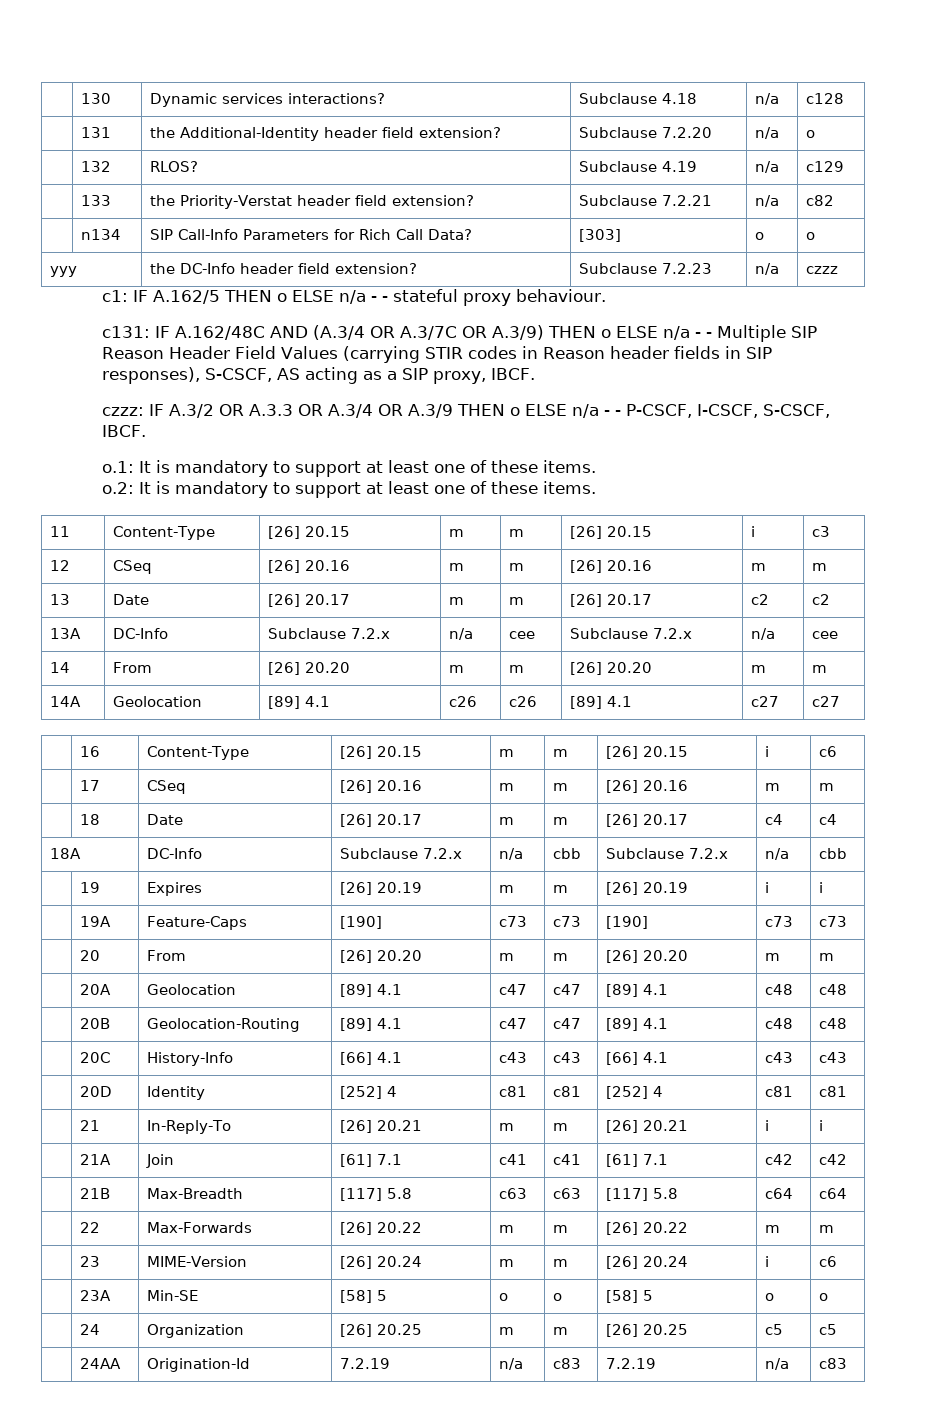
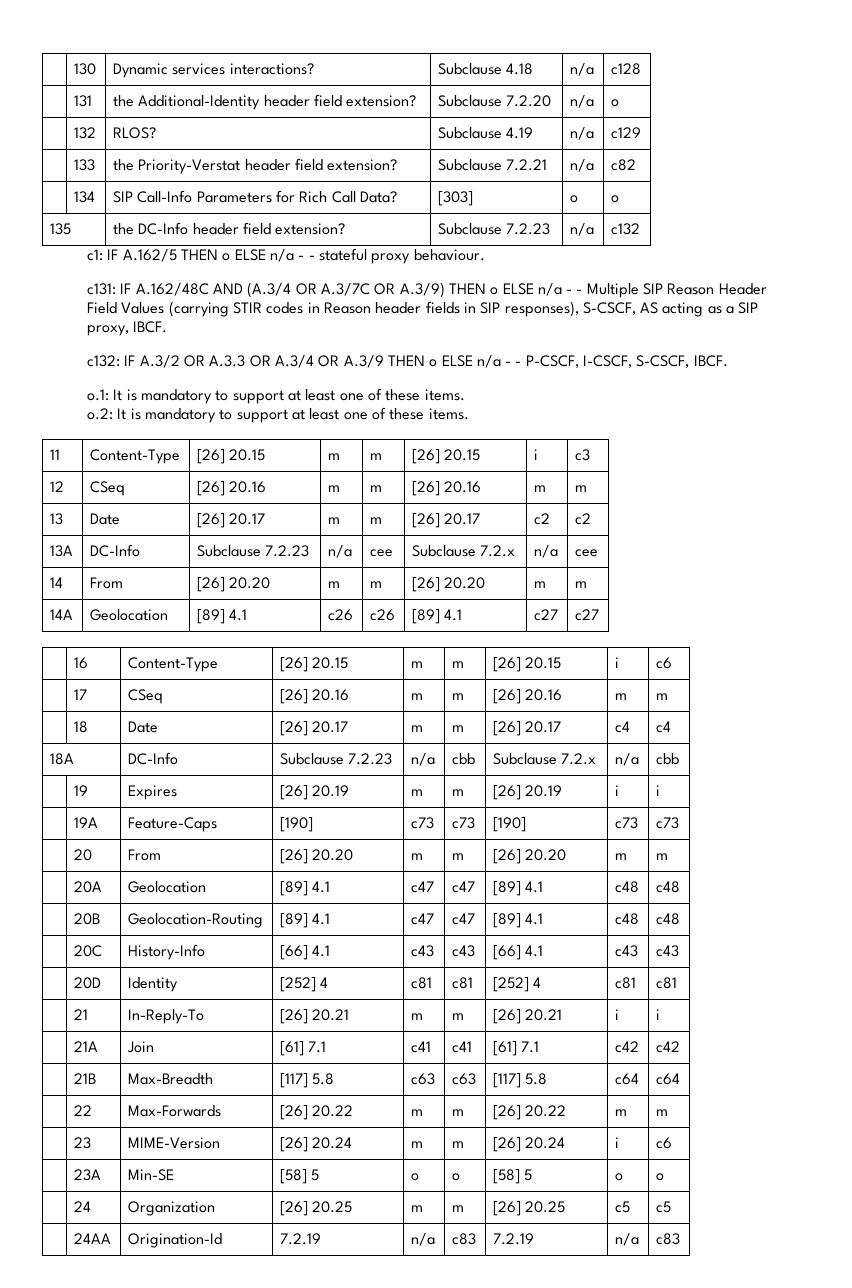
[81,229,122,240] n134 -> [74,191,96,203] 134
[50,266,78,277] yyy -> [50,223,72,235] 135
[806,266,839,274] czzz -> [611,223,641,235] c132
[101,407,144,416] czzz: -> [86,355,120,367] c132:
[351,628,391,639] 7.2.x -> [265,545,310,557] 7.2.23
[423,848,463,859] 7.2.x -> [348,753,393,765] 7.2.23

